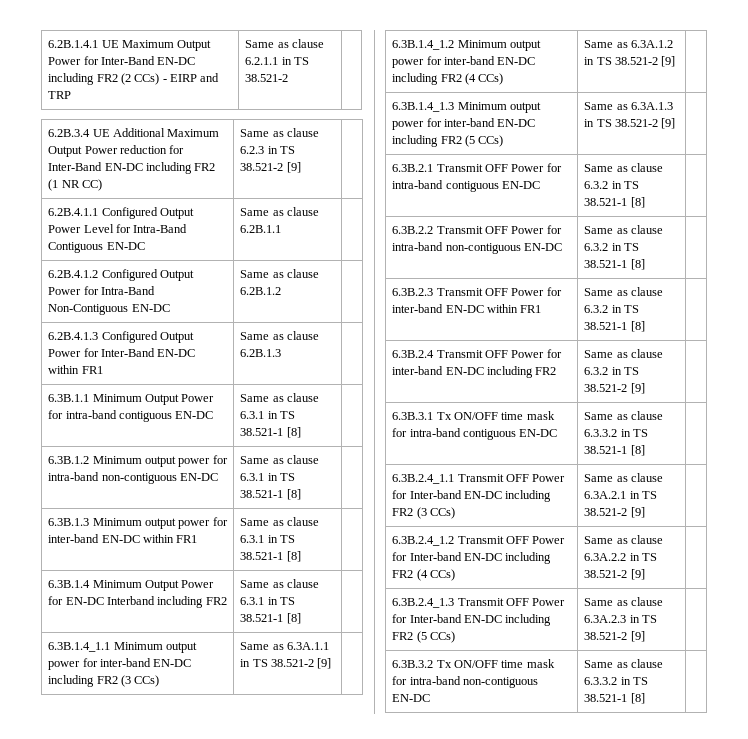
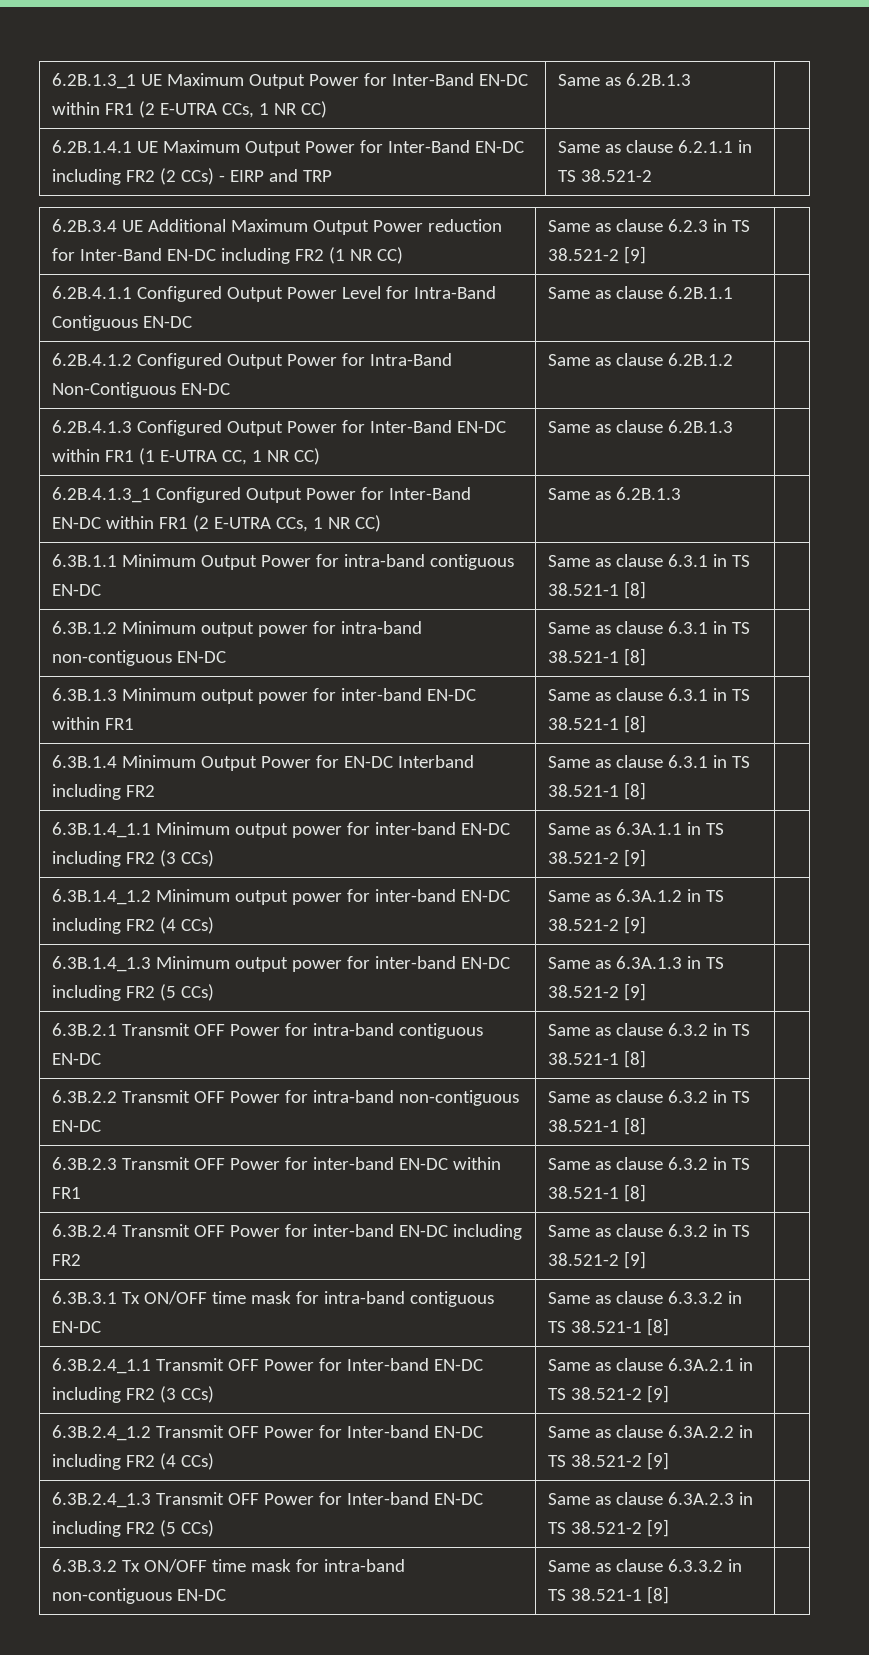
(48, 44) none -> [51,73,528,89] [51,101,327,118] [557,73,691,86] 6.2B.1.3_1 UE Maximum Output Power for Inter-Band EN-DC within FR1 (2 E-UTRA CCs, 1 NR CC) | Same as 6.2B.1.3 | //
[240,331,319,340] | Same as clause -> [138,448,320,465] [547,420,733,433] [51,487,471,503] [51,515,381,532] [547,488,611,500] (1 E-UTRA CC, 1 NR CC) | Same as clause 6.2B.1.3 | // 6.2B.4.1.3_1 Configured Output Power for Inter-Band EN-DC within FR1 (2 E-UTRA CCs, 1 NR CC) | Same as

